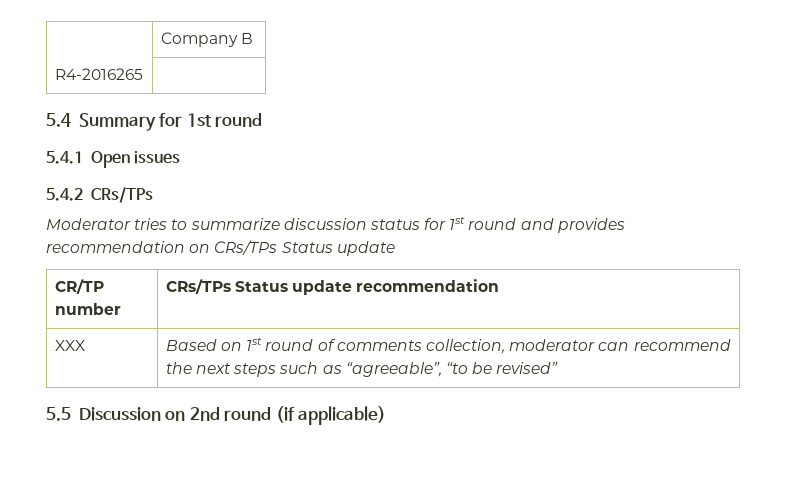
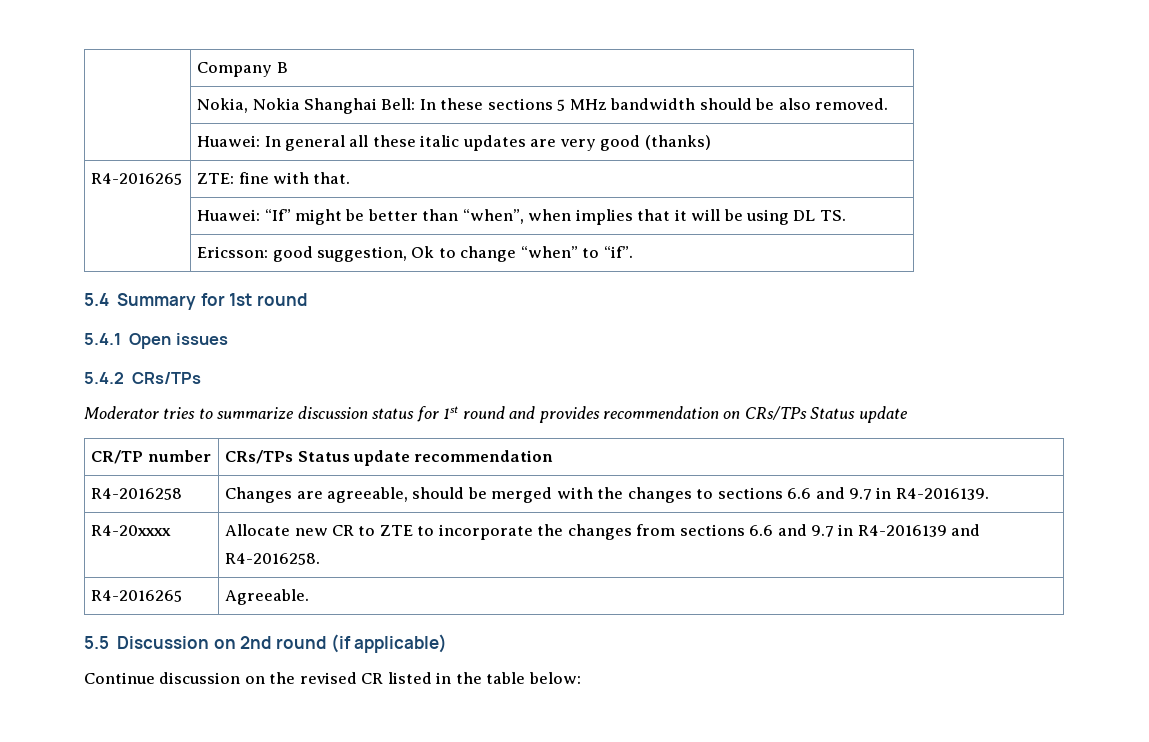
[54,68,143,80] R4-2016265 | -> [197,98,888,114] [197,135,711,151] [91,173,183,185] [197,172,351,184] [197,209,846,225] [197,246,633,262] | Nokia, Nokia Shanghai Bell: In these sections 5 MHz bandwidth should be also removed. // | Huawei: In general all these italic updates are very good (thanks) // R4-2016265 | ZTE: fine with that. // | Huawei: “If” might be better than “when”, when implies that it will be using DL TS. // | Ericsson: good suggestion, Ok to change “when” to “if”.
[54,340,85,351] [165,338,731,354] [165,362,559,377] XXX | Based on 1st round of comments collection, moderator can recommend the next steps such as “agreeable”, “to be revised” -> [91,488,183,500] [225,487,989,503] [91,525,172,536] [225,524,981,540] [225,553,321,565] [91,590,183,602] [225,589,310,605] R4-2016258 | Changes are agreeable, should be merged with the changes to sections 6.6 and 9.7 in R4-2016139. // R4-20xxxx | Allocate new CR to ZTE to incorporate the changes from sections 6.6 and 9.7 in R4-2016139 and R4-2016258. // R4-2016265 | Agreeable.
(387, 415) none -> [84,672,581,684] // Continue discussion on the revised CR listed in the table below:

